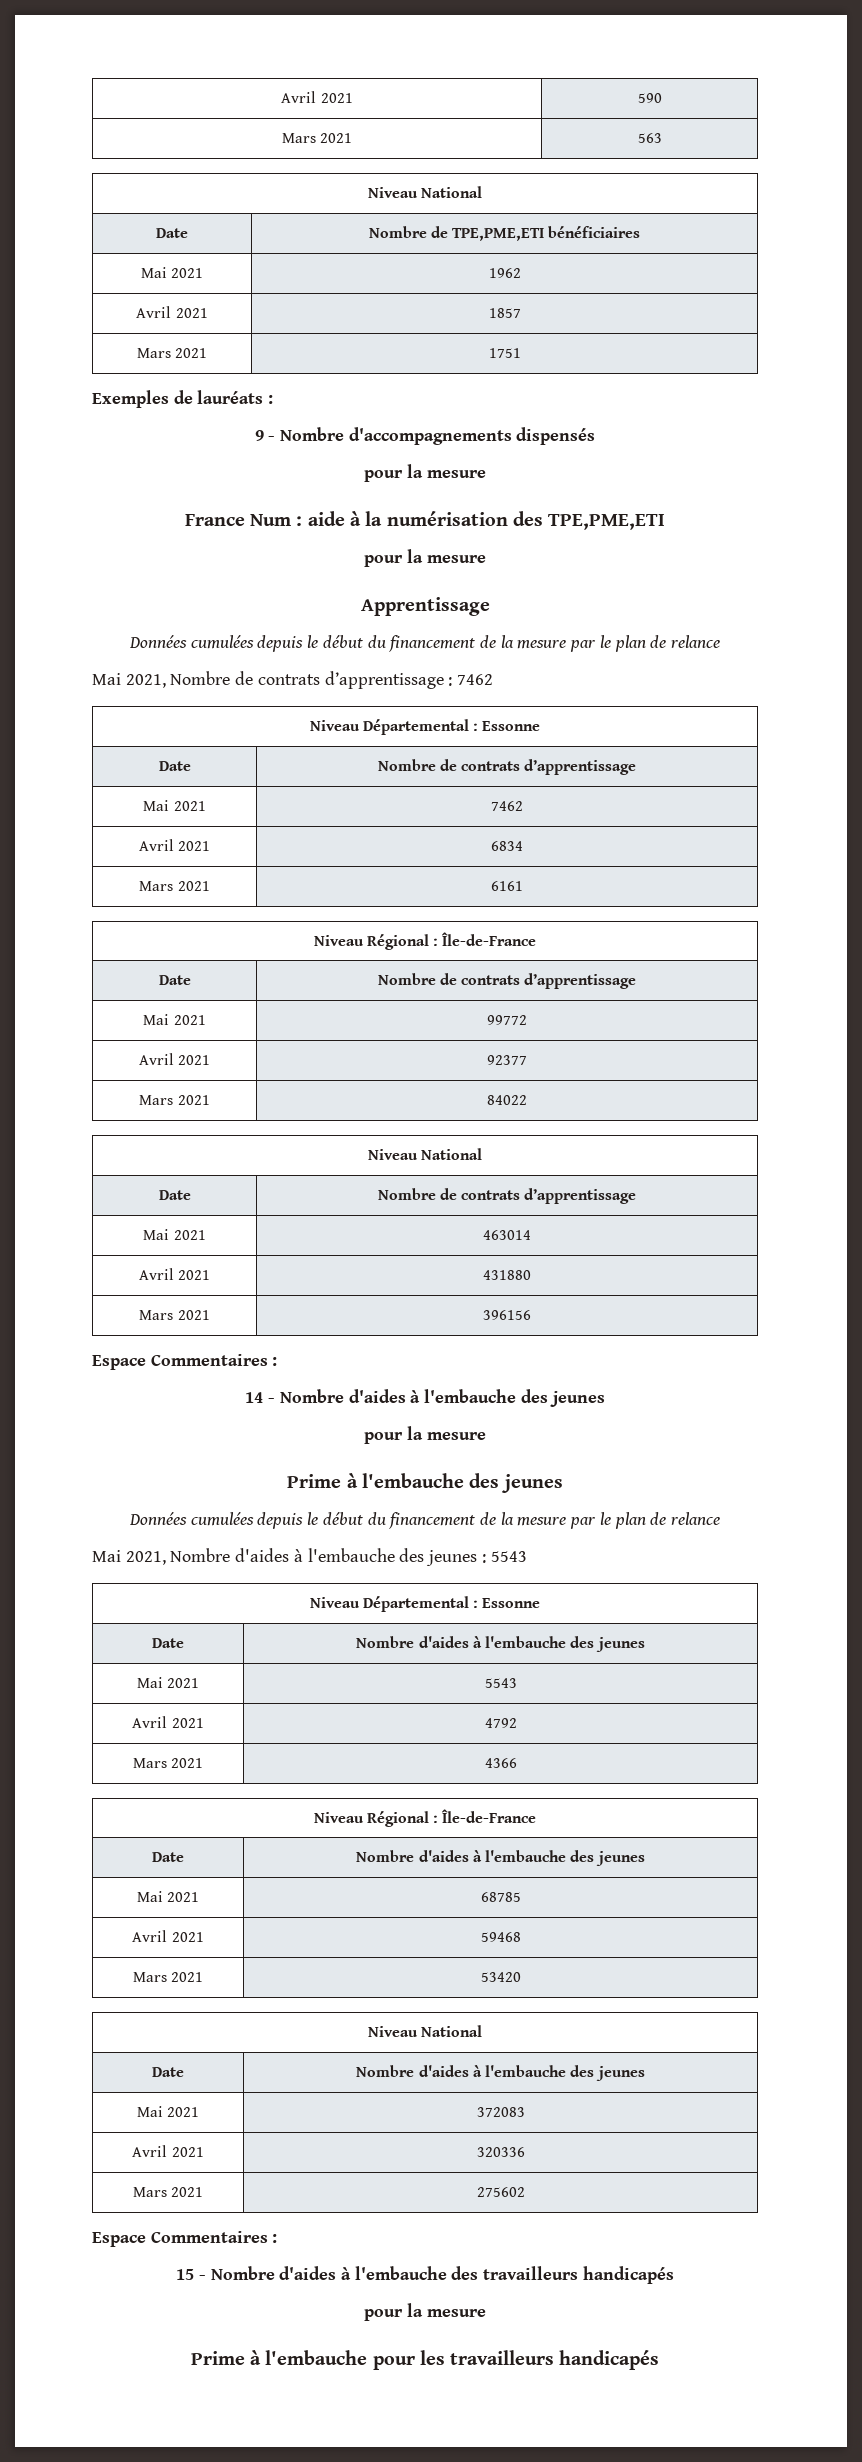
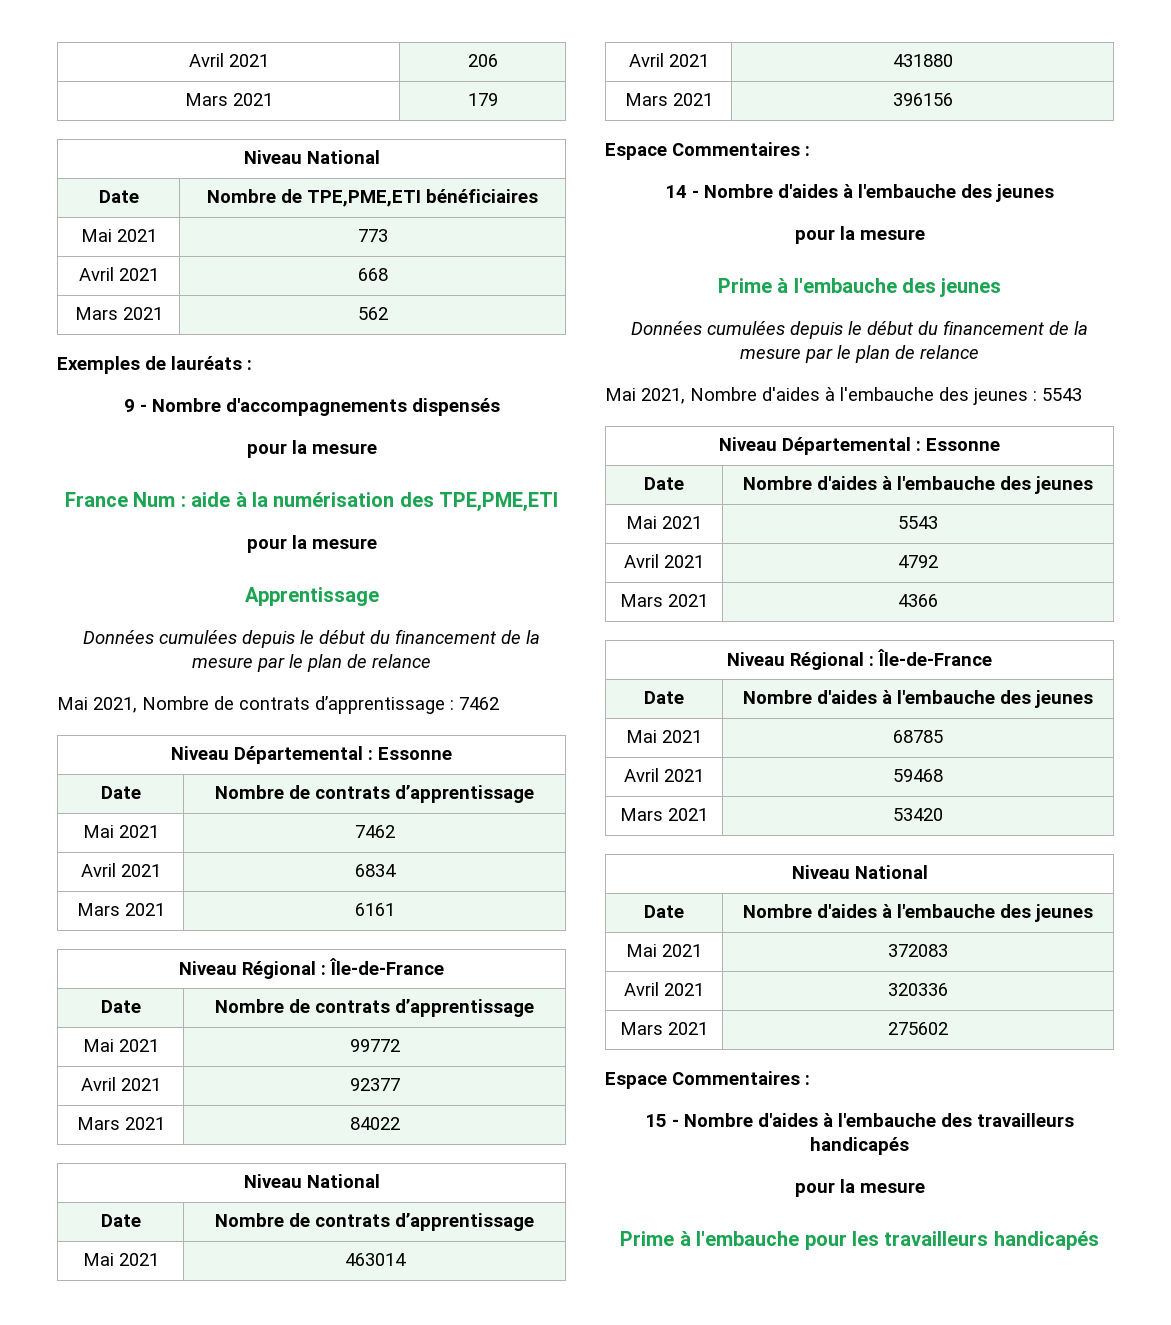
[281,91,353,103] [637,93,662,103] [281,133,353,143] [637,133,662,143] Avril 2021 | 590 // Mars 2021 | 563 -> [188,53,269,67] [467,54,498,67] [184,93,273,106] [467,93,498,106] Avril 2021 | 206 // Mars 2021 | 179
[488,268,521,278] [136,306,208,318] [488,308,521,318] [136,348,208,358] [488,348,521,358] 1962 // Avril 2021 | 1857 // Mars 2021 | 1751 -> [357,229,388,242] [78,267,159,281] [357,268,388,281] [74,307,163,320] [357,307,388,320] 773 // Avril 2021 | 668 // Mars 2021 | 562

